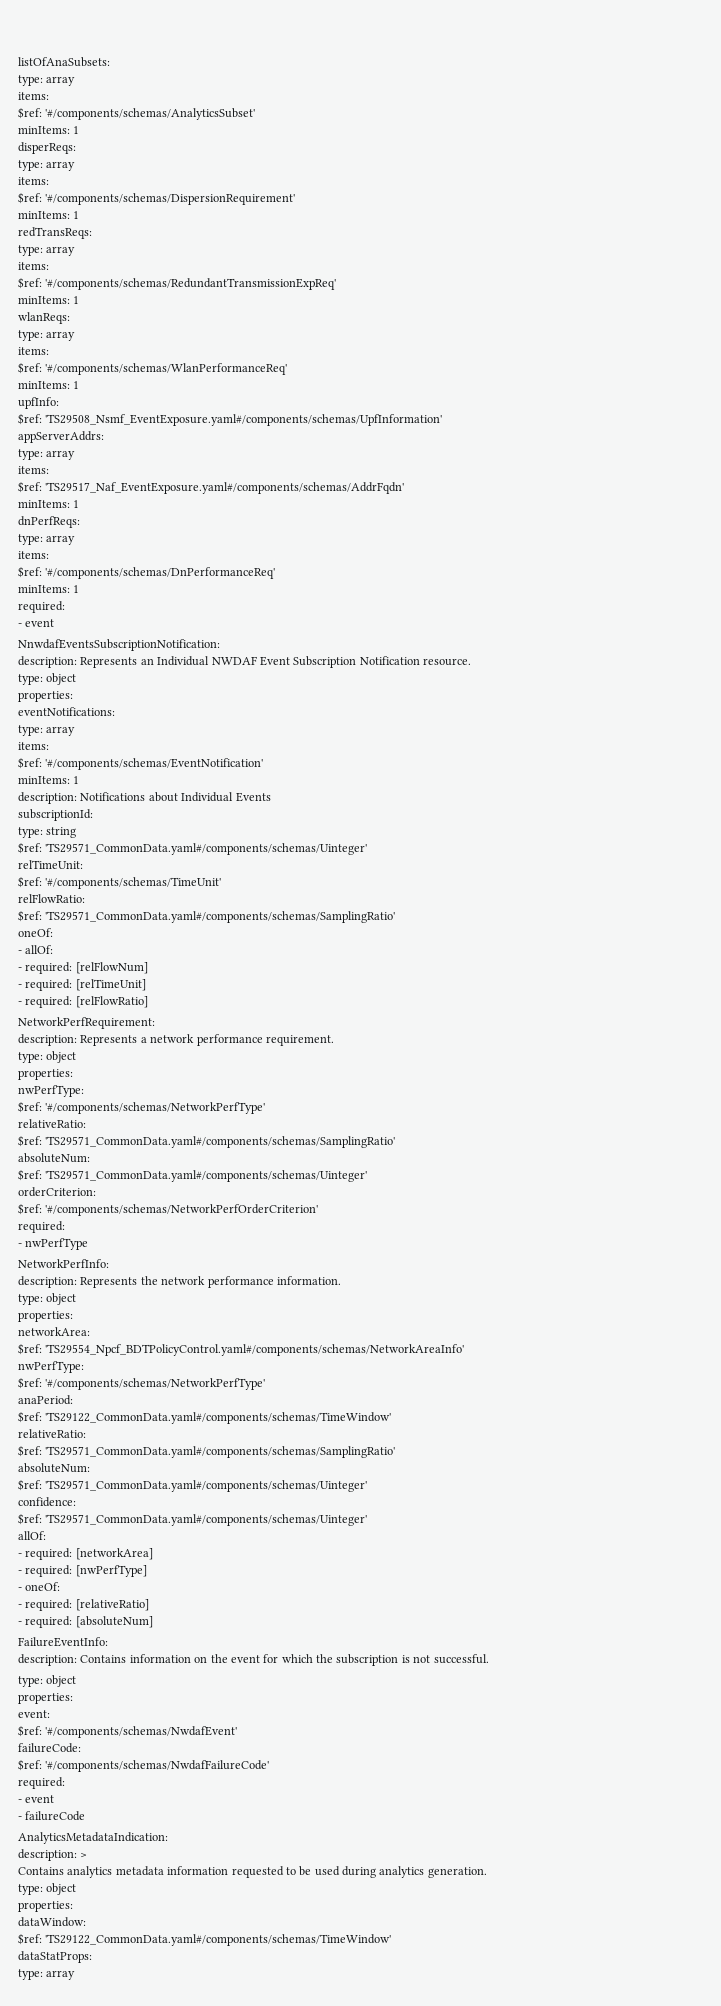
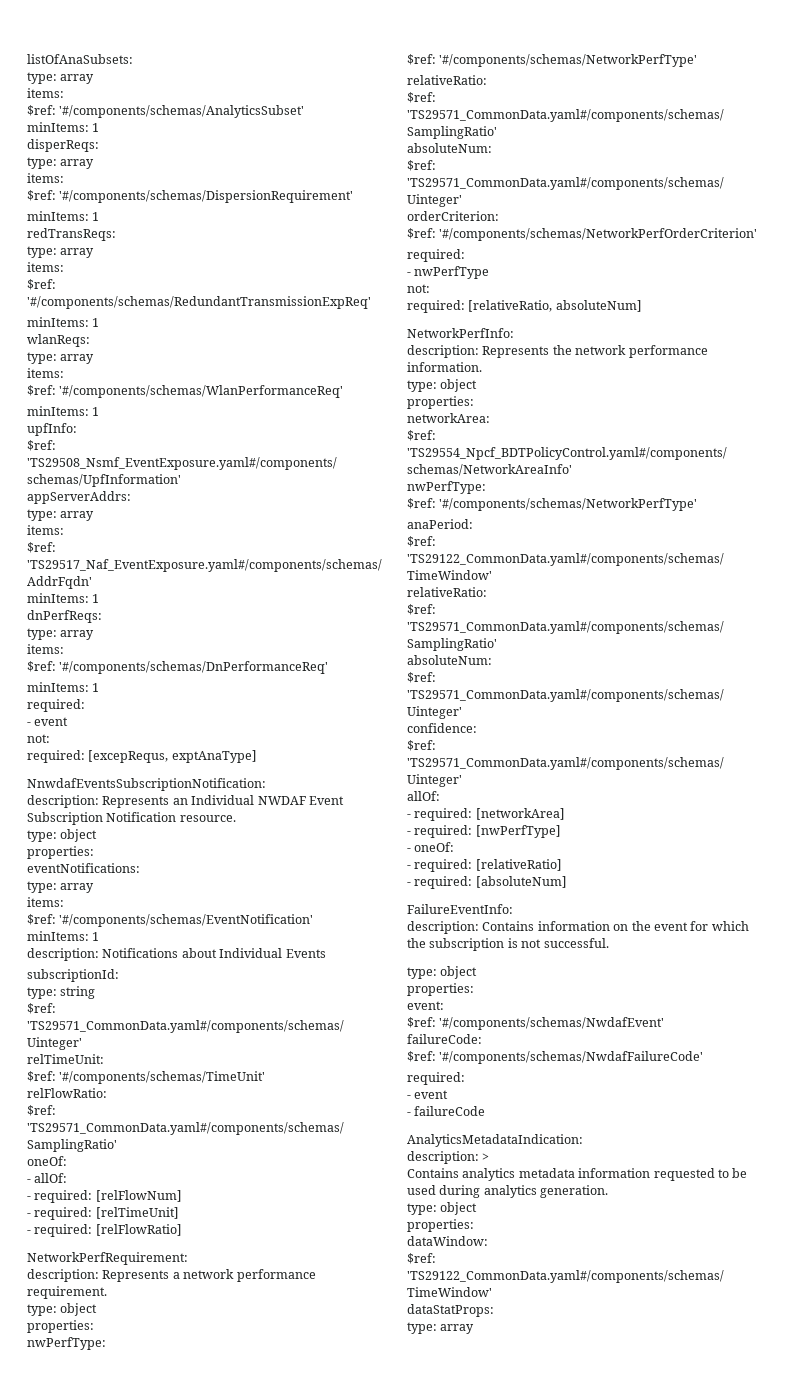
(55, 623) none -> [27,734,50,743] [27,750,257,763] // not: // required: [excepRequs, exptAnaType]
(89, 1244) none -> [407,284,430,293] [407,300,642,313] // not: // required: [relativeRatio, absoluteNum]

